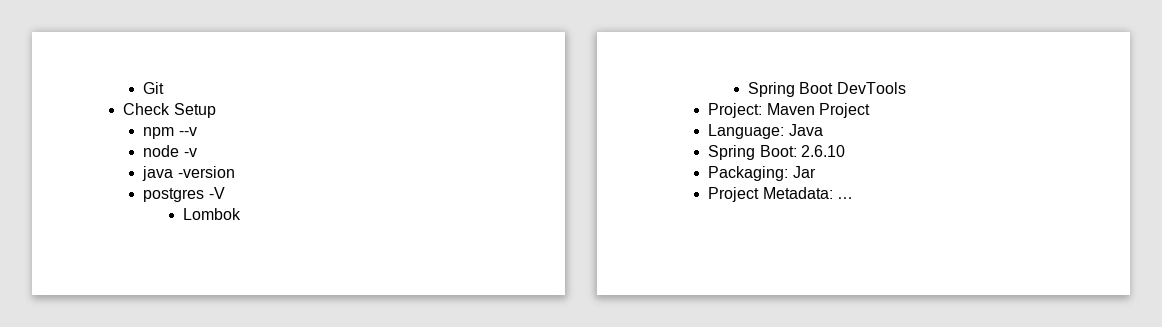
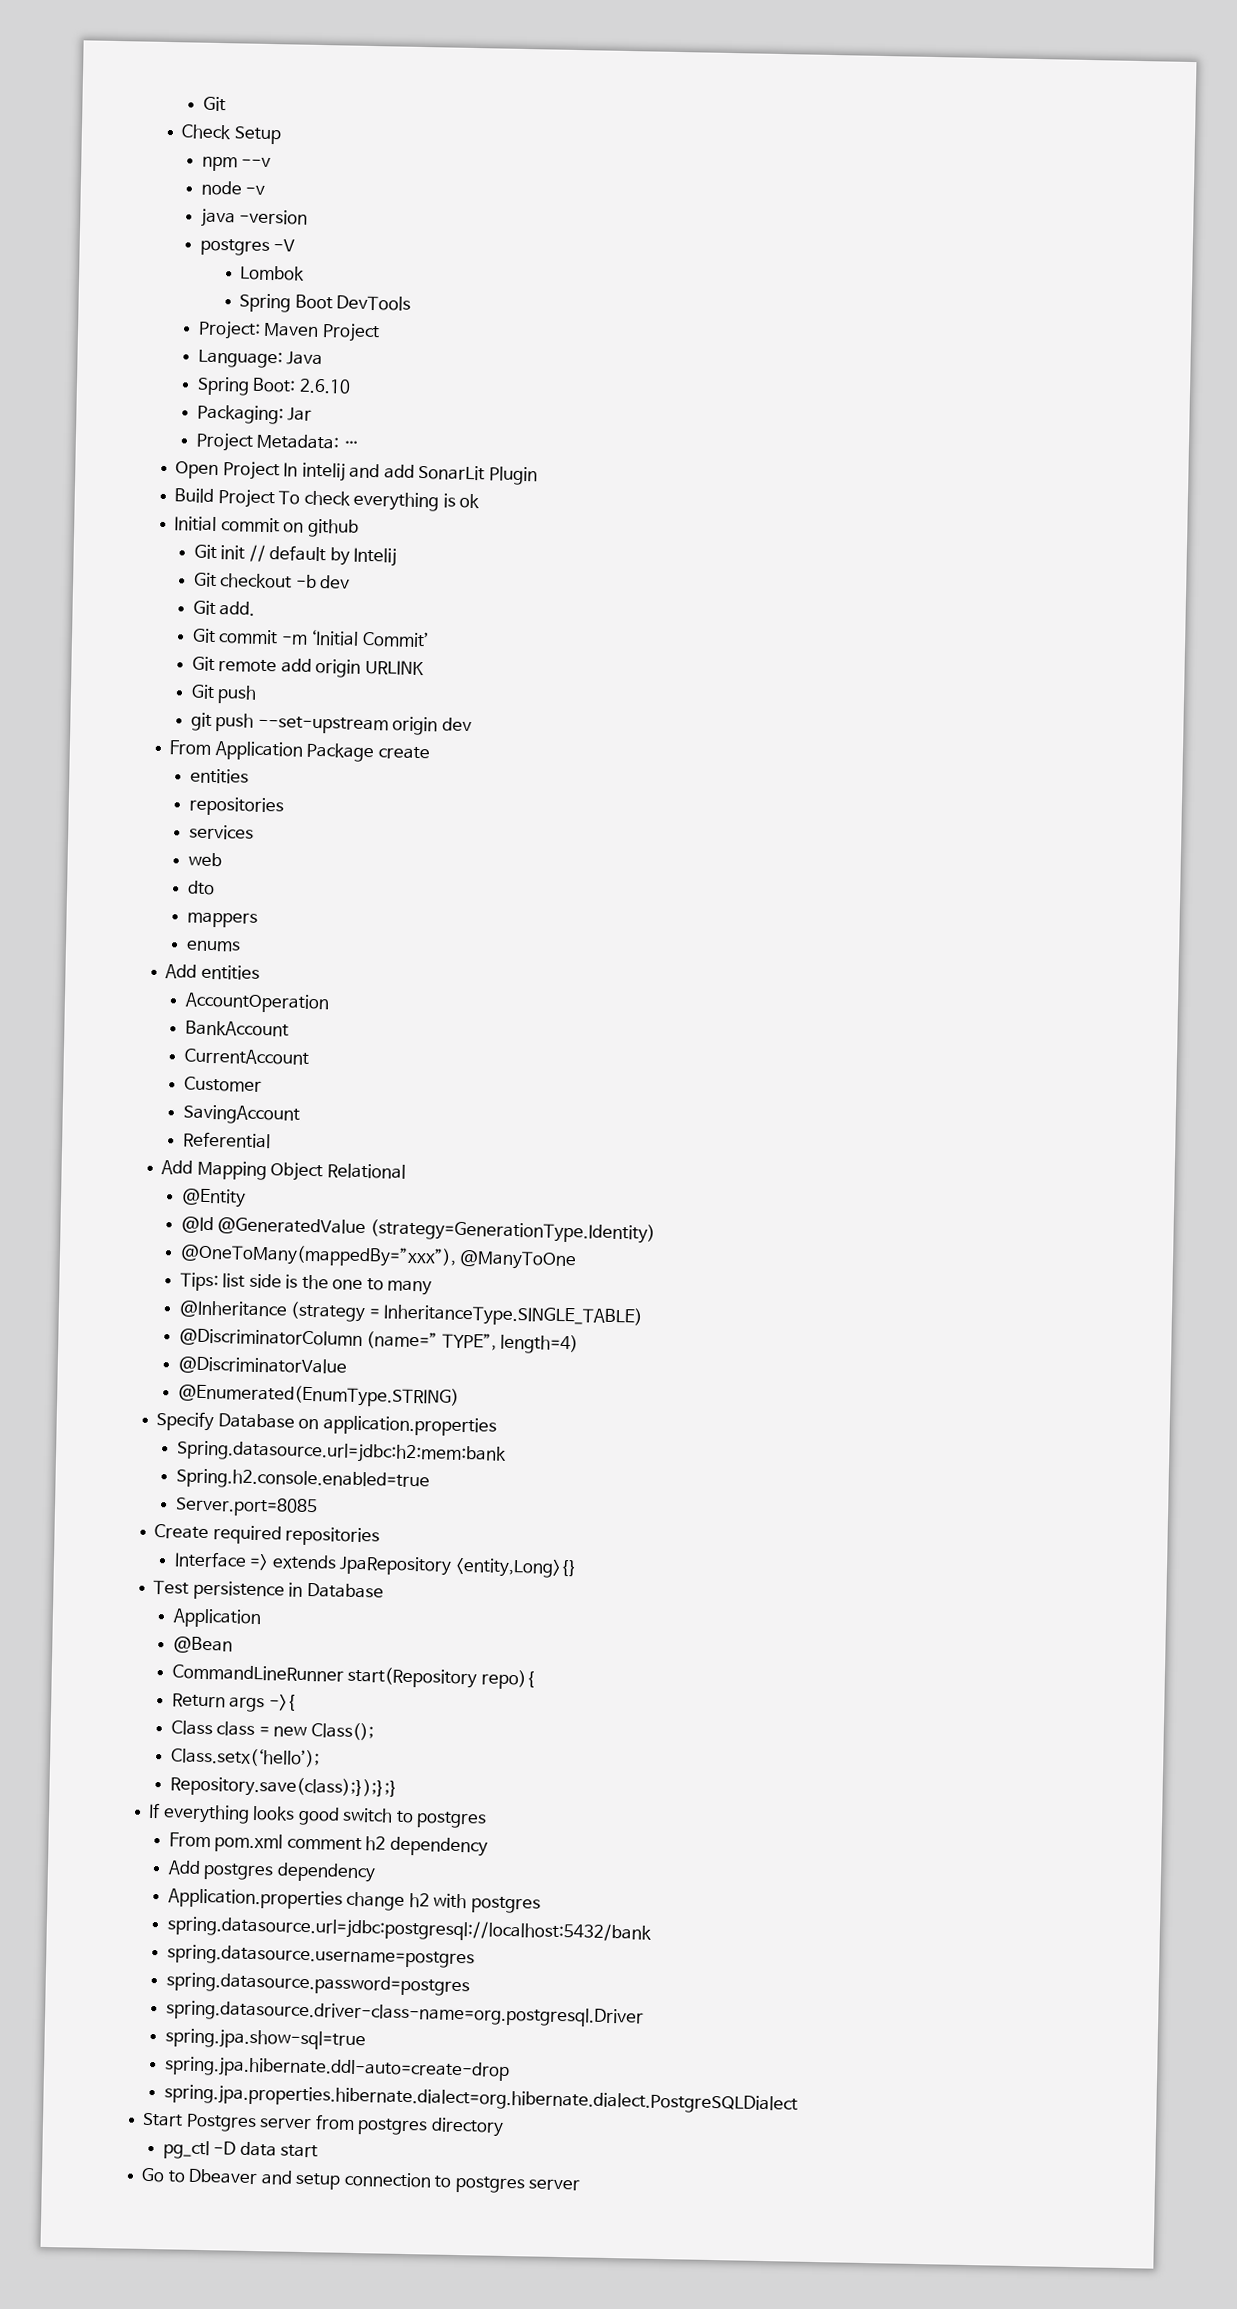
(853, 198) none -> [175,461,538,486] [174,488,481,512] [174,516,359,538] [193,544,398,567] [193,572,351,589] [192,600,256,616] [191,628,430,648] [191,656,424,678] [190,684,258,704] [190,712,472,736] [169,740,430,763] [189,768,249,784] [188,796,284,817] [188,824,254,840] [187,852,222,867] [186,880,215,896] [186,911,258,928] [185,940,241,952] [165,964,260,980] [184,992,330,1014] [184,1020,289,1037] [183,1048,309,1065] [183,1076,262,1093] [182,1104,300,1125] [182,1131,271,1149] [161,1160,406,1182] [180,1188,246,1208] [180,1216,656,1244] [179,1243,578,1271] [179,1272,432,1296] [178,1300,644,1328] [178,1328,580,1355] [177,1356,347,1376] [177,1383,460,1408] [156,1411,497,1437] [175,1440,507,1465] [175,1468,430,1492] [174,1496,318,1518] [154,1524,381,1547] [173,1551,578,1579] [153,1579,384,1601] [172,1608,262,1629] [172,1636,233,1654] [171,1664,535,1690] [171,1693,296,1713] [170,1720,374,1741] [169,1747,320,1768] [169,1775,398,1799] [148,1802,488,1829] [168,1832,488,1857] [167,1860,376,1883] [167,1888,541,1914] [166,1915,652,1944] [166,1944,475,1969] [165,1972,470,1997] [165,2000,644,2028] [164,2028,366,2051] [163,2056,510,2082] [163,2084,798,2115] [142,2112,504,2137] [162,2140,319,2160] [141,2167,581,2194] // Open Project In intelij and add SonarLit Plugin // Build Project To check everything is ok // Initial commit on github // Git init // default by Intelij // Git checkout -b dev // Git add. // Git commit -m ‘Initial Commit’ // Git remote add origin URLINK // Git push // git push --set-upstream origin dev // From Application Package create // entities // repositories // services // web // dto // mappers // enums // Add entities // AccountOperation // BankAccount // CurrentAccount // Customer // SavingAccount // Referential // Add Mapping Object Relational // @Entity // @Id @GeneratedValue (strategy=GenerationType.Identity) // @OneToMany(mappedBy=”xxx”), @ManyToOne // Tips: list side is the one to many // @Inheritance (strategy = InheritanceType.SINGLE_TABLE) // @DiscriminatorColumn (name=” TYPE”, length=4) // @DiscriminatorValue // @Enumerated(EnumType.STRING) // Specify Database on application.properties // Spring.datasource.url=jdbc:h2:mem:bank // Spring.h2.console.enabled=true // Server.port=8085 // Create required repositories // Interface => extends JpaRepository <entity,Long>{} // Test persistence in Database // Application // @Bean // CommandLineRunner start(Repository repo){ // Return args ->{ // Class class = new Class(); // Class.setx(‘hello’); // Repository.save(class);});};} // If everything looks good switch to postgres // From pom.xml comment h2 dependency // Add postgres dependency // Application.properties change h2 with postgres // spring.datasource.url=jdbc:postgresql://localhost:5432/bank // spring.datasource.username=postgres // spring.datasource.password=postgres // spring.datasource.driver-class-name=org.postgresql.Driver // spring.jpa.show-sql=true // spring.jpa.hibernate.ddl-auto=create-drop // spring.jpa.properties.hibernate.dialect=org.hibernate.dialect.PostgreSQLDialect // Start Postgres server from postgres directory // pg_ctl -D data start // Go to Dbeaver and setup connection to postgres server

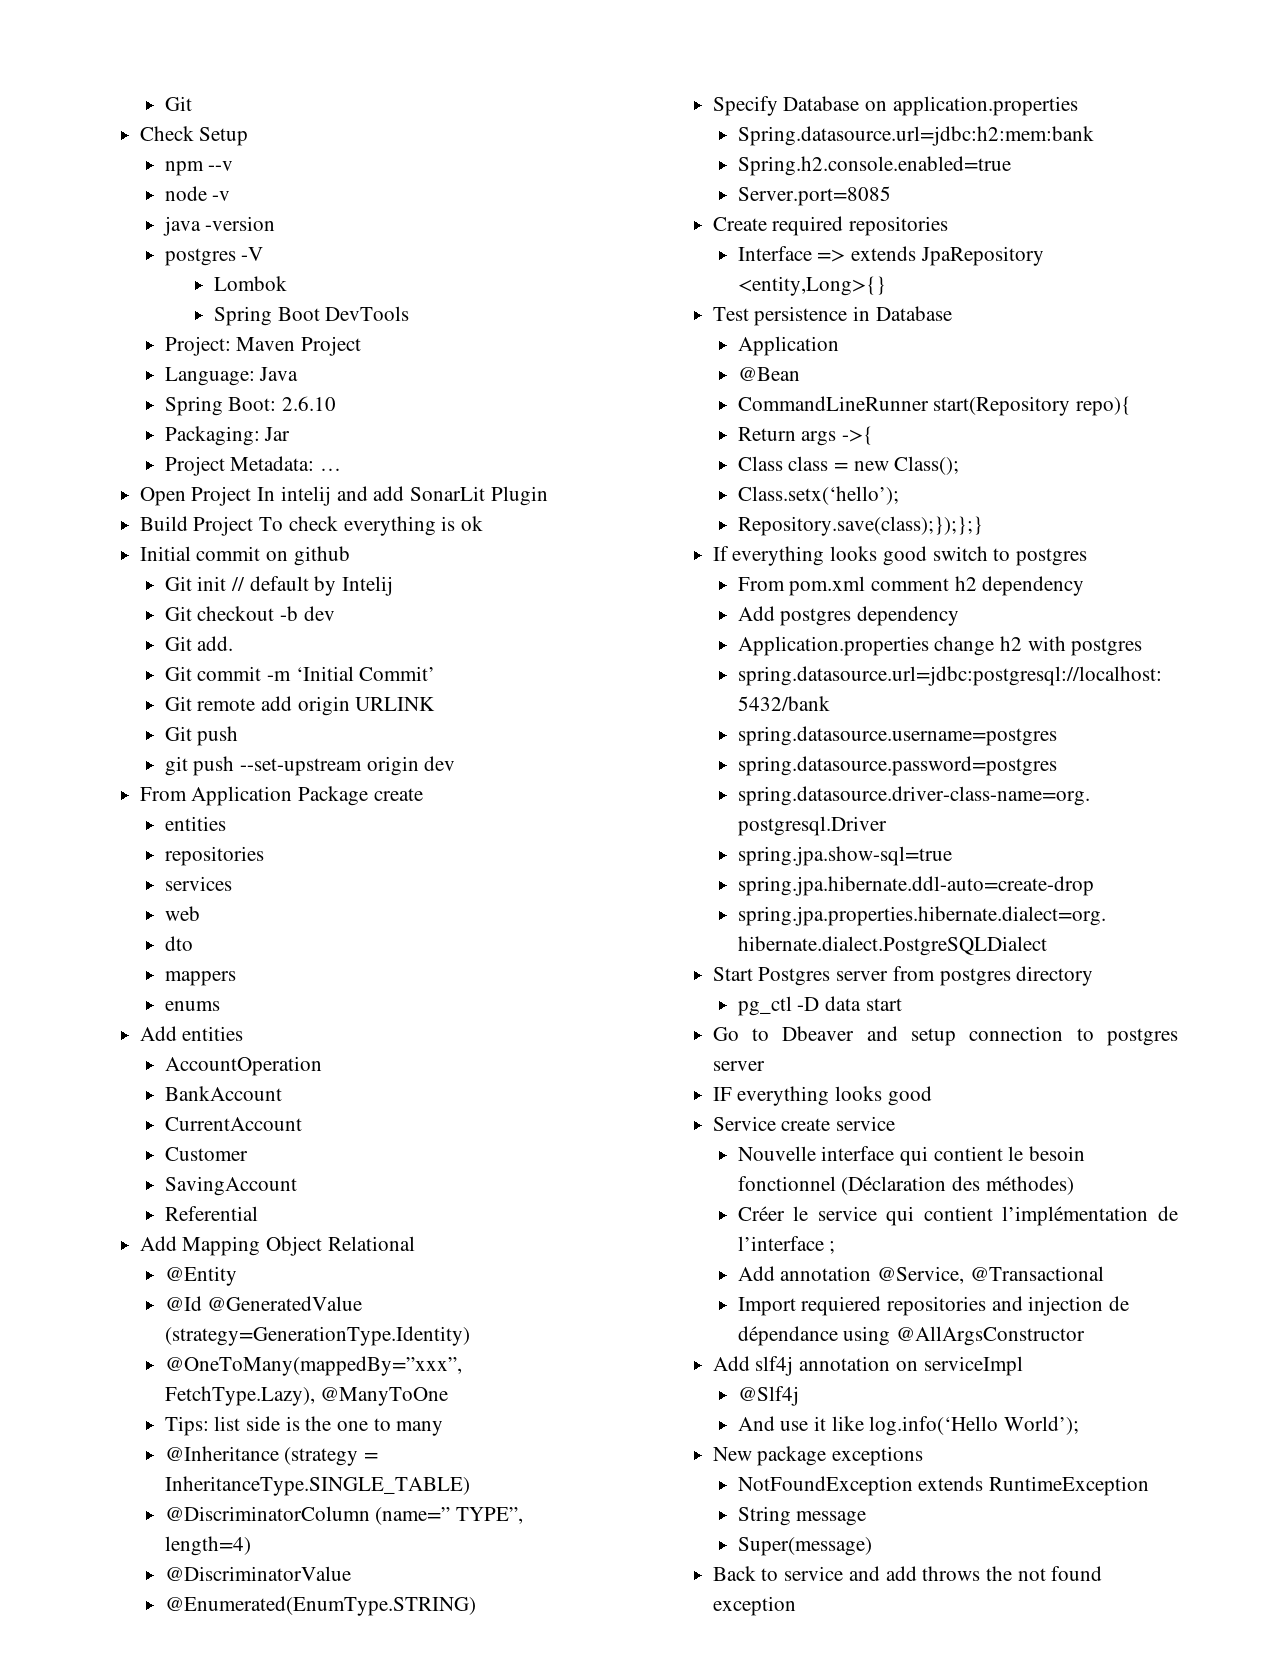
[179,1243,457,1268] @OneToMany(mappedBy=”xxx”), -> [164,1356,462,1376] [164,1386,315,1406] @OneToMany(mappedBy=”xxx”, FetchType.Lazy),
(581, 2184) none -> [712,1086,932,1106] [712,1116,896,1131] [737,1146,1085,1166] [737,1176,1074,1195] [737,1206,1178,1226] [737,1236,836,1254] [737,1266,1104,1284] [737,1296,1129,1316] [737,1326,1085,1346] [712,1356,1023,1376] [737,1386,799,1406] [737,1416,1079,1436] [712,1446,924,1466] [737,1476,1149,1496] [737,1506,867,1526] [737,1537,872,1556] [712,1566,1103,1581] [712,1596,796,1616] // IF everything looks good // Service create service // Nouvelle interface qui contient le besoin fonctionnel (Déclaration des méthodes) // Créer le service qui contient l’implémentation de l’interface ; // Add annotation @Service, @Transactional // Import requiered repositories and injection de dépendance using @AllArgsConstructor // Add slf4j annotation on serviceImpl // @Slf4j // And use it like log.info(‘Hello World’); // New package exceptions // NotFoundException extends RuntimeException // String message // Super(message) // Back to service and add throws the not found exception

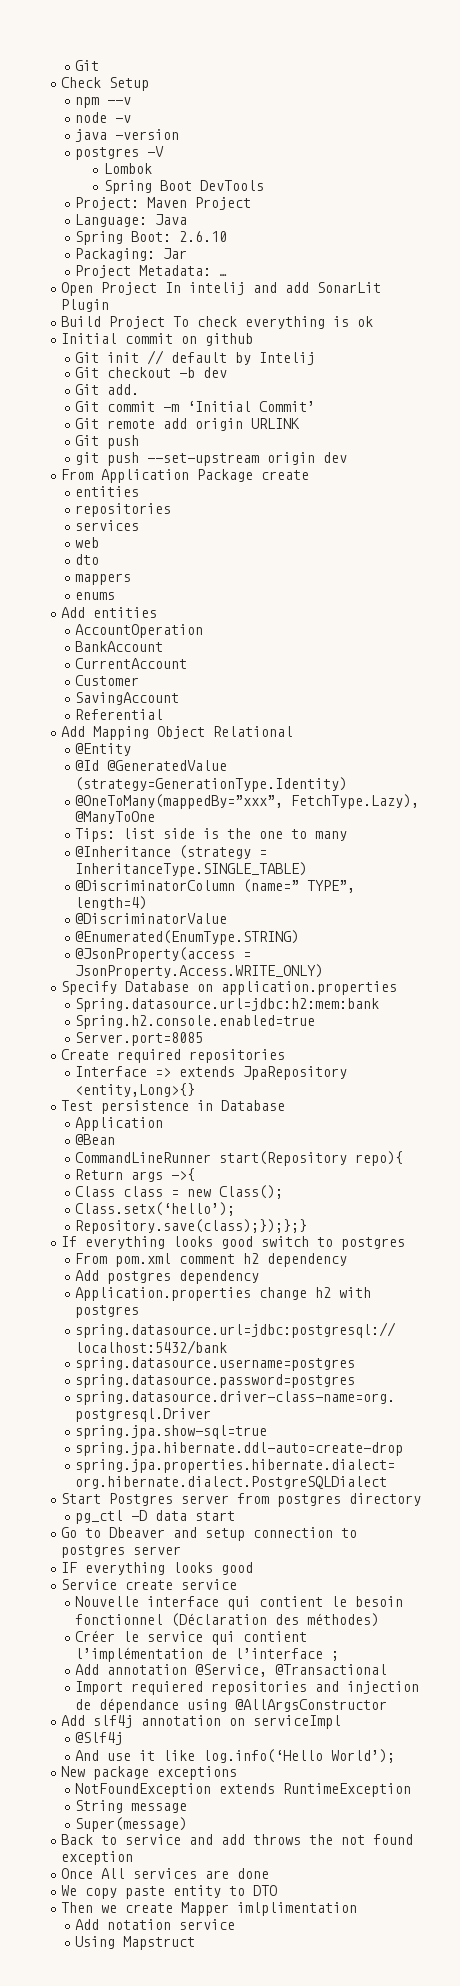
(476, 1606) none -> [75,947,252,962] [75,964,324,979] // @JsonProperty(access = JsonProperty.Access.WRITE_ONLY)
(796, 1606) none -> [61,1868,270,1879] [61,1885,278,1899] [61,1902,358,1916] [75,1919,236,1930] [75,1936,196,1950] // Once All services are done // We copy paste entity to DTO // Then we create Mapper imlplimentation // Add notation service // Using Mapstruct

